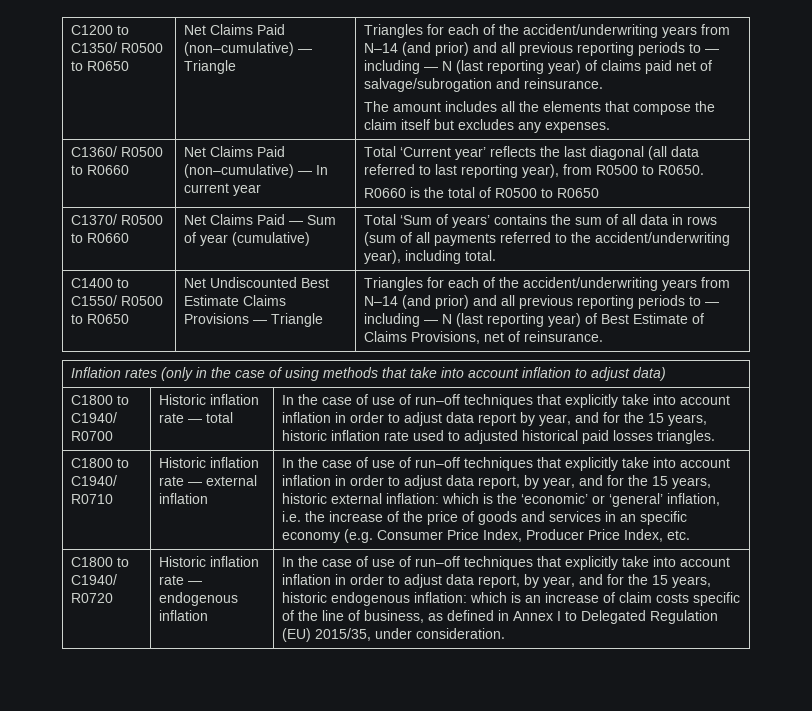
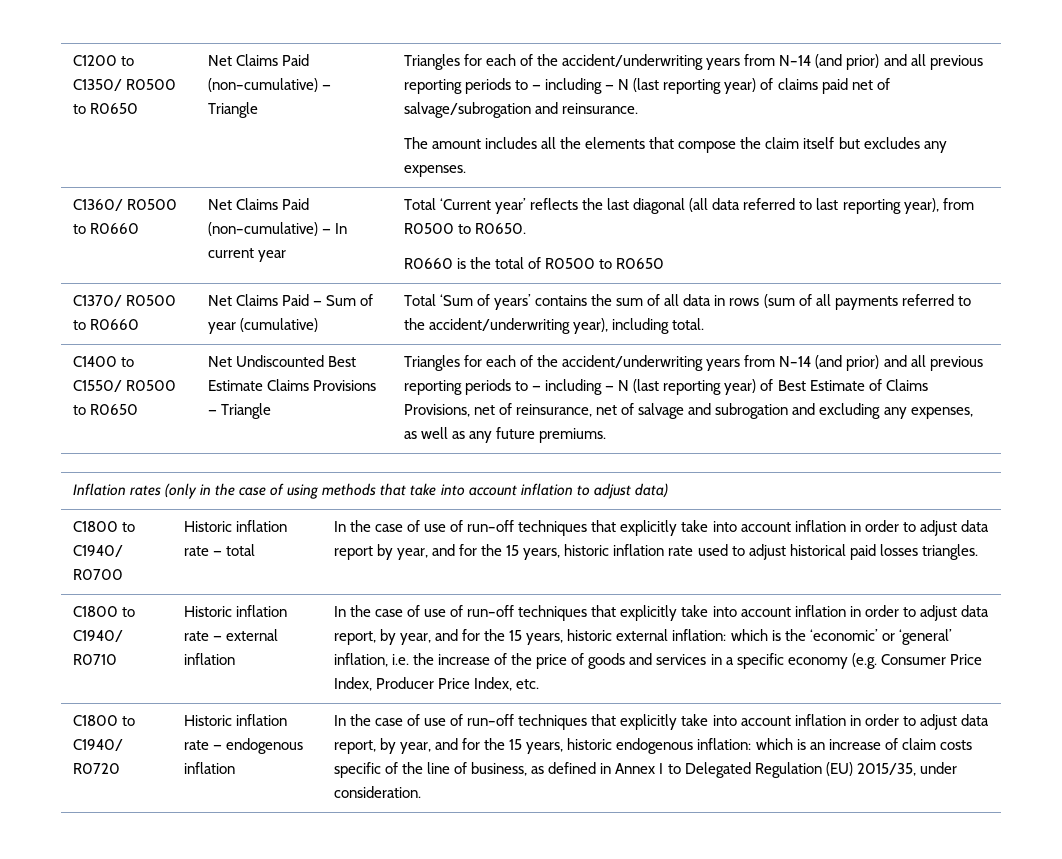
[523,331,603,342] reinsurance. -> [516,403,973,419] [403,427,607,443] reinsurance, net of salvage and subrogation and excluding any expenses, as well as any future premiums.
[463,430,518,444] adjusted -> [748,544,786,560] adjust
[619,514,636,522] an -> [725,657,734,665] a

